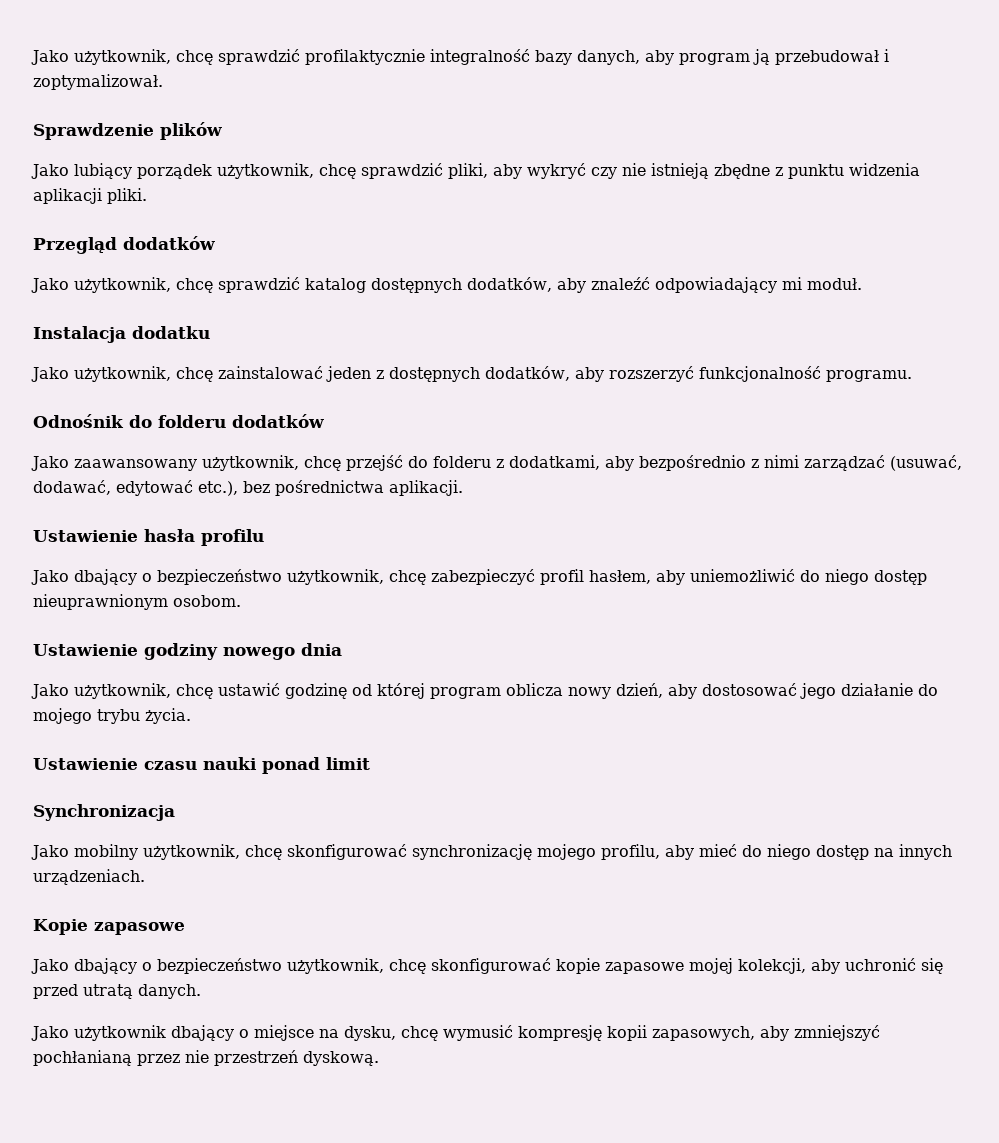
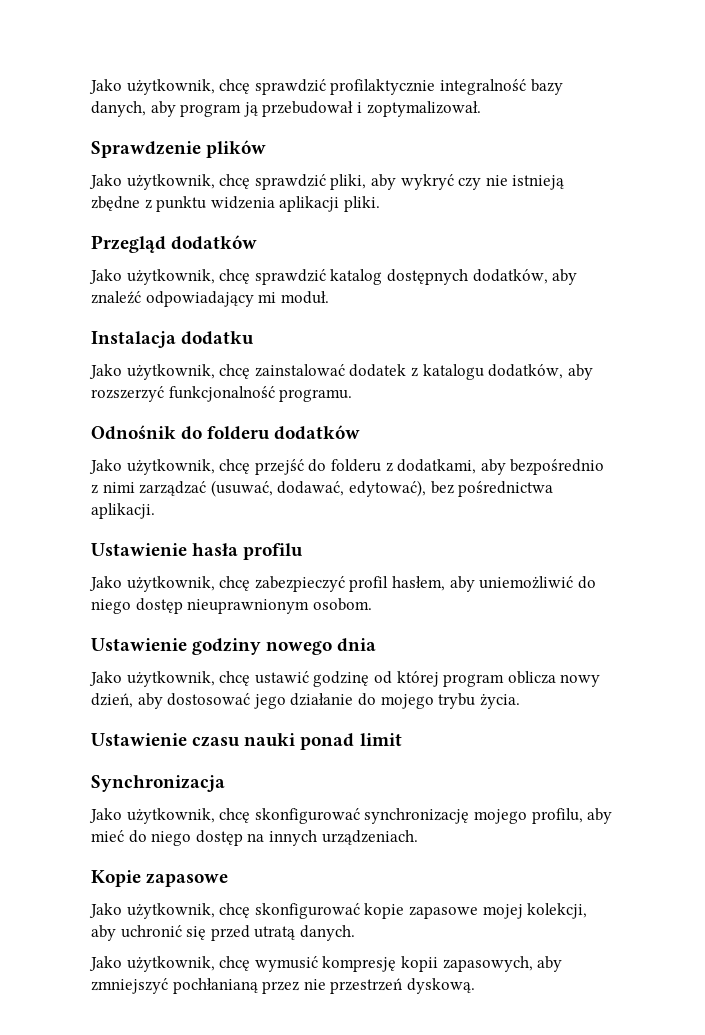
[74,163,212,179] lubiący porządek -> (122, 181) none
[326,366,480,382] jeden z dostępnych -> [349,364,484,380] dodatek z katalogu
[74,459,197,471] zaawansowany -> (122, 466) none
[116,480,238,496] edytować etc.), -> [348,480,426,497] edytować),
[74,569,282,585] dbający o bezpieczeństwo -> (122, 583) none
[74,844,138,860] mobilny -> (122, 815) none
[74,958,282,974] dbający o bezpieczeństwo -> (122, 910) none
[74,1025,396,1041] użytkownik dbający o miejsce na dysku, -> [126,956,215,972] użytkownik,

